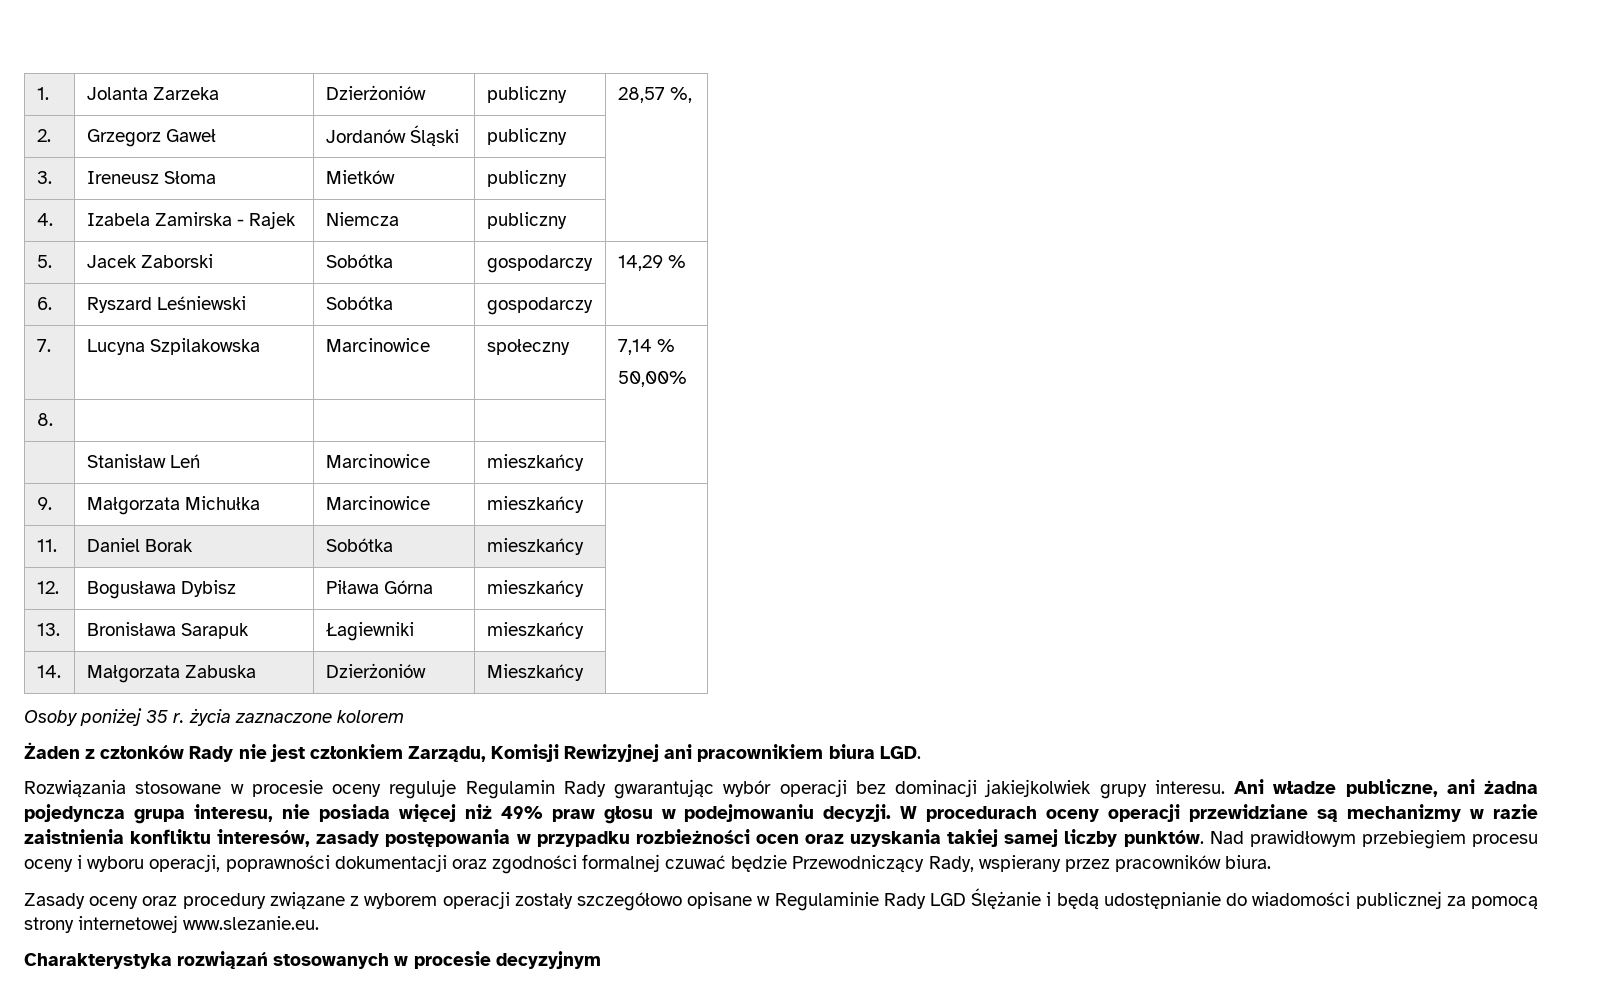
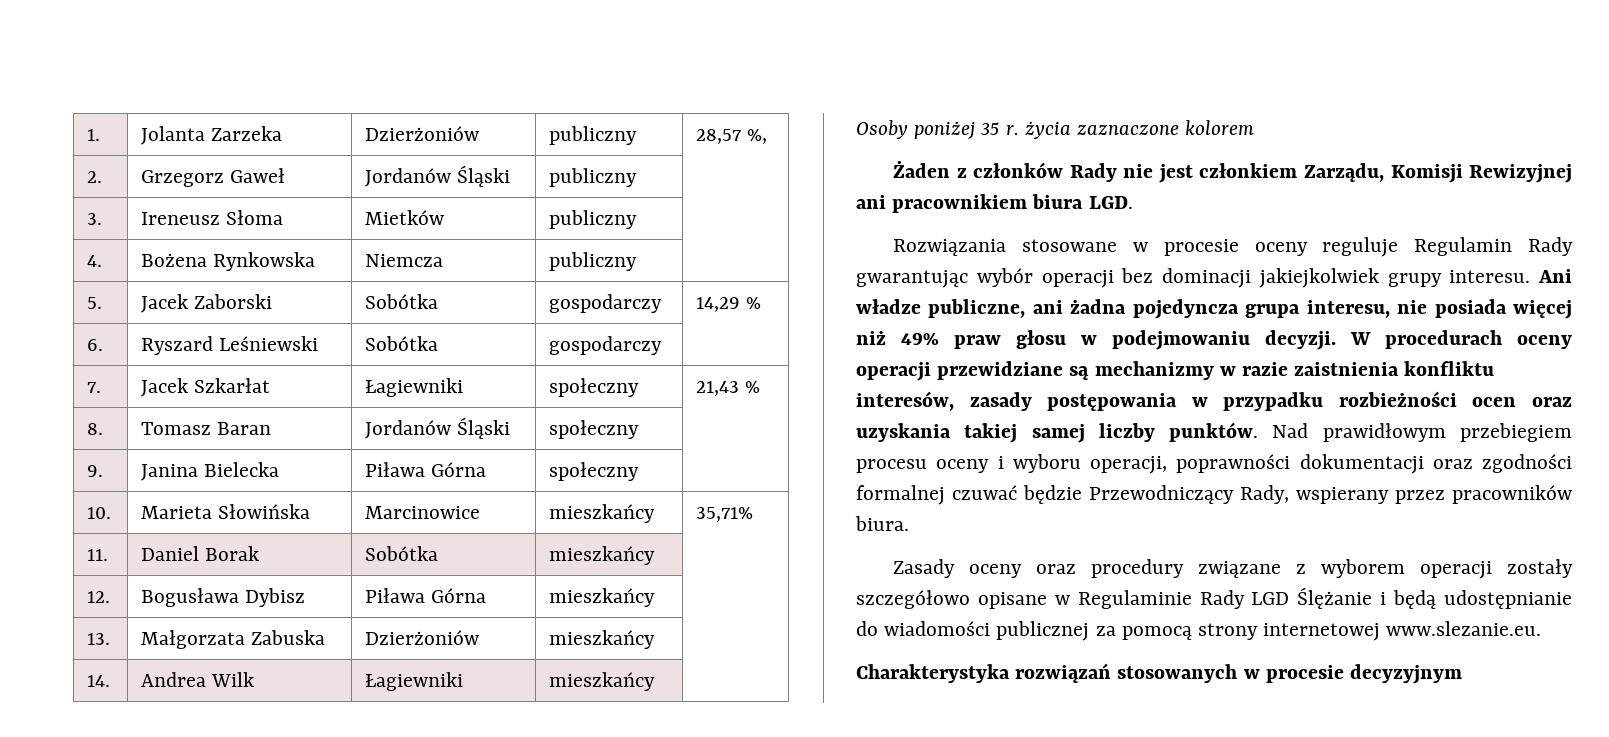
[86,211,297,229] Izabela Zamirska - Rajek -> [140,252,315,271] Bożena Rynkowska
[86,338,260,355] [325,338,430,352] [486,339,570,355] [617,339,675,355] [617,371,687,387] Lucyna Szpilakowska | Marcinowice | społeczny | 7,14 % // 50,00% -> [140,378,270,397] [364,378,463,397] [548,378,639,397] [695,381,760,396] Jacek Szkarłat | Łagiewniki | społeczny | 21,43 %
[86,454,200,468] [325,454,430,468] [486,454,584,471] [36,497,52,510] [86,496,260,515] [325,496,430,510] [486,496,584,513] | | | // | Stanisław Leń | Marcinowice | mieszkańcy | // 9. | Małgorzata Michułka | Marcinowice | mieszkańcy | -> [140,422,271,435] [364,417,510,439] [548,420,639,439] [86,465,103,477] [140,462,279,481] [364,462,486,477] [548,462,639,481] [86,507,111,519] [140,504,310,519] [364,506,480,519] [548,504,655,523] [695,507,753,522] Tomasz Baran | Jordanów Śląski | społeczny | // 9. | Janina Bielecka | Piława Górna | społeczny | // 10. | Marieta Słowińska | Marcinowice | mieszkańcy | 35,71%
[86,622,249,639] [325,622,414,641] Bronisława Sarapuk | Łagiewniki -> [140,630,325,649] [364,630,479,645] Małgorzata Zabuska | Dzierżoniów
[86,665,256,683] [325,663,426,678] [486,664,584,681] Małgorzata Zabuska | Dzierżoniów | Mieszkańcy -> [140,672,254,687] [364,672,463,691] [548,672,655,691] Andrea Wilk | Łagiewniki | mieszkańcy

